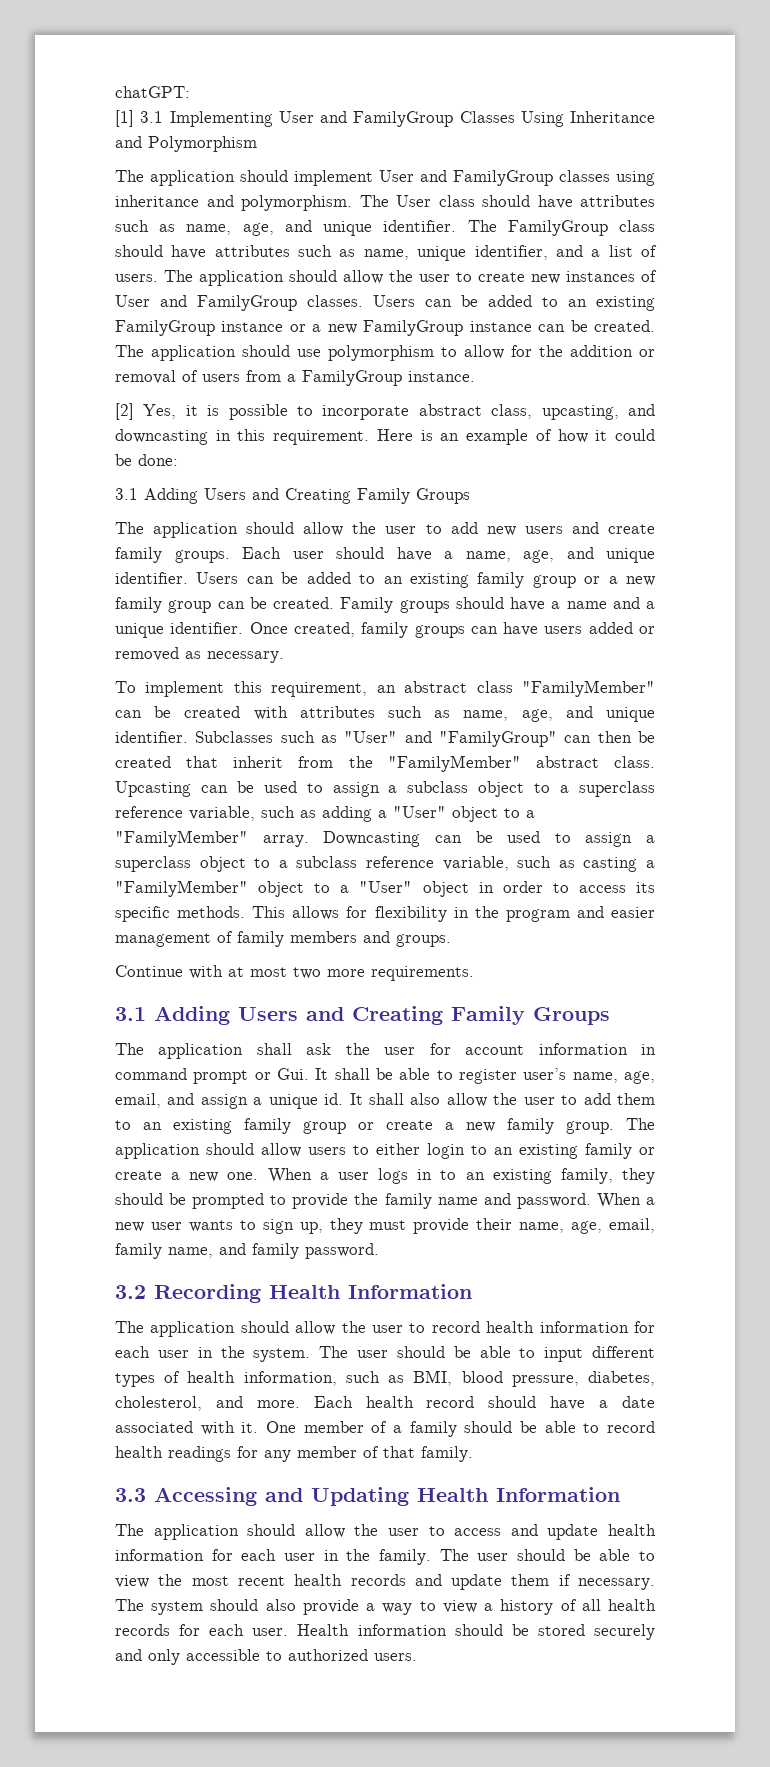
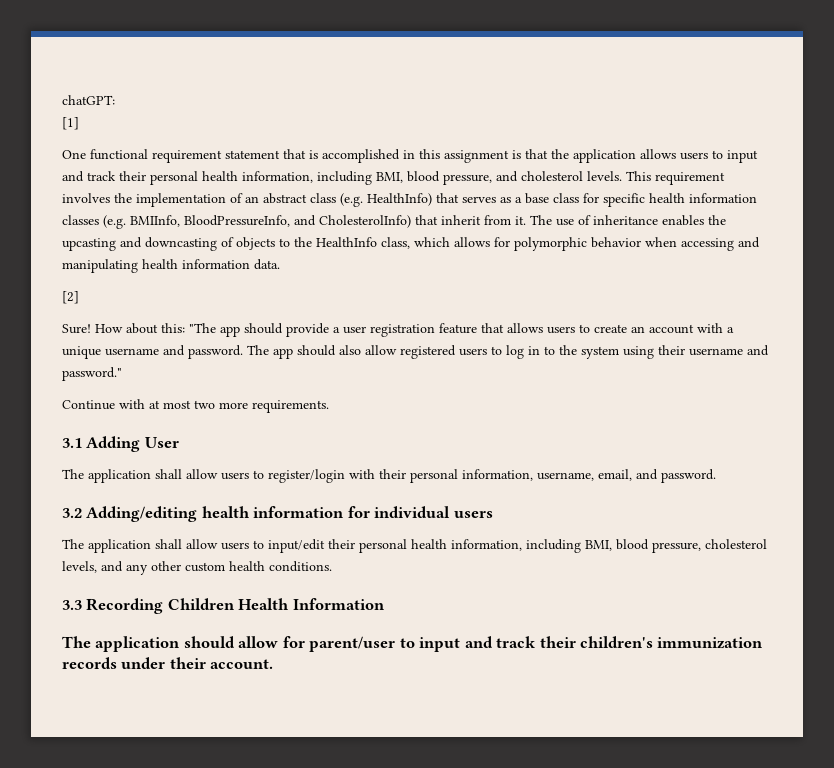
[140,111,655,127] [115,136,257,152] [115,170,655,186] [115,195,655,211] [115,220,655,236] [115,245,658,261] [115,270,657,286] [115,295,655,311] [115,320,656,336] [115,345,655,361] [115,370,475,386] [115,403,655,420] [115,429,656,445] [115,454,178,466] [115,488,470,504] [115,522,655,538] [115,547,655,563] [115,572,656,588] [115,597,655,613] [115,622,655,638] [115,647,284,663] [115,680,655,697] [115,706,655,722] [115,731,655,747] [115,755,655,772] [115,781,656,797] [115,806,535,822] [115,830,655,847] [115,856,656,872] [115,880,656,897] [115,906,656,922] [115,931,451,947] 3.1 Implementing User and FamilyGroup Classes Using Inheritance and Polymorphism // The application should implement User and FamilyGroup classes using inheritance and polymorphism. The User class should have attributes such as name, age, and unique identifier. The FamilyGroup class should have attributes such as name, unique identifier, and a list of users. The application should allow the user to create new instances of User and FamilyGroup classes. Users can be added to an existing FamilyGroup instance or a new FamilyGroup instance can be created. The application should use polymorphism to allow for the addition or removal of users from a FamilyGroup instance. // [2] Yes, it is possible to incorporate abstract class, upcasting, and downcasting in this requirement. Here is an example of how it could be done: // 3.1 Adding Users and Creating Family Groups // The application should allow the user to add new users and create family groups. Each user should have a name, age, and unique identifier. Users can be added to an existing family group or a new family group can be created. Family groups should have a name and a unique identifier. Once created, family groups can have users added or removed as necessary. // To implement this requirement, an abstract class "FamilyMember" can be created with attributes such as name, age, and unique identifier. Subclasses such as "User" and "FamilyGroup" can then be created that inherit from the "FamilyMember" abstract class. Upcasting can be used to assign a subclass object to a superclass reference variable, such as adding a "User" object to a "FamilyMember" array. Downcasting can be used to assign a superclass object to a subclass reference variable, such as casting a "FamilyMember" object to a "User" object in order to access its specific methods. This allows for flexibility in the program and easier management of family members and groups. -> [62,149,758,163] [62,171,725,185] [62,193,757,207] [62,215,726,229] [62,237,760,251] [62,259,280,273] [62,291,79,304] [62,323,734,337] [62,345,769,359] [62,367,122,381] // One functional requirement statement that is accomplished in this assignment is that the application allows users to input and track their personal health information, including BMI, blood pressure, and cholesterol levels. This requirement involves the implementation of an abstract class (e.g. HealthInfo) that serves as a base class for specific health information classes (e.g. BMIInfo, BloodPressureInfo, and CholesterolInfo) that inherit from it. The use of inheritance enables the upcasting and downcasting of objects to the HealthInfo class, which allows for polymorphic behavior when accessing and manipulating health information data. // [2] // Sure! How about this: "The app should provide a user registration feature that allows users to create an account with a unique username and password. The app should also allow registered users to log in to the system using their username and password."
[238,1006,610,1025] [115,1043,656,1059] [115,1068,655,1084] [115,1093,655,1109] [115,1118,655,1134] [115,1143,655,1159] [115,1168,655,1184] [115,1193,655,1209] [115,1218,655,1234] [115,1243,379,1259] [115,1284,472,1303] [115,1321,655,1337] [115,1346,655,1362] [115,1370,655,1387] [115,1396,656,1411] [115,1421,656,1437] [115,1446,473,1462] [115,1487,620,1506] [115,1524,657,1540] [115,1549,656,1565] [115,1574,655,1590] [115,1599,656,1615] [115,1624,655,1640] [115,1649,417,1665] Users and Creating Family Groups // The application shall ask the user for account information in command prompt or Gui. It shall be able to register user’s name, age, email, and assign a unique id. It shall also allow the user to add them to an existing family group or create a new family group. The application should allow users to either login to an existing family or create a new one. When a user logs in to an existing family, they should be prompted to provide the family name and password. When a new user wants to sign up, they must provide their name, age, email, family name, and family password. // 3.2 Recording Health Information // The application should allow the user to record health information for each user in the system. The user should be able to input different types of health information, such as BMI, blood pressure, diabetes, cholesterol, and more. Each health record should have a date associated with it. One member of a family should be able to record health readings for any member of that family. // 3.3 Accessing and Updating Health Information // The application should allow the user to access and update health information for each user in the family. The user should be able to view the most recent health records and update them if necessary. The system should also provide a way to view a history of all health records for each user. Health information should be stored securely and only accessible to authorized users. -> [144,437,179,448] [62,469,716,483] [62,506,493,522] [62,539,767,553] [62,561,332,575] [62,598,385,614] [62,636,764,652] [62,657,274,669] User // The application shall allow users to register/login with their personal information, username, email, and password. // 3.2 Adding/editing health information for individual users // The application shall allow users to input/edit their personal health information, including BMI, blood pressure, cholesterol levels, and any other custom health conditions. // 3.3 Recording Children Health Information // The application should allow for parent/user to input and track their children's immunization records under their account.

